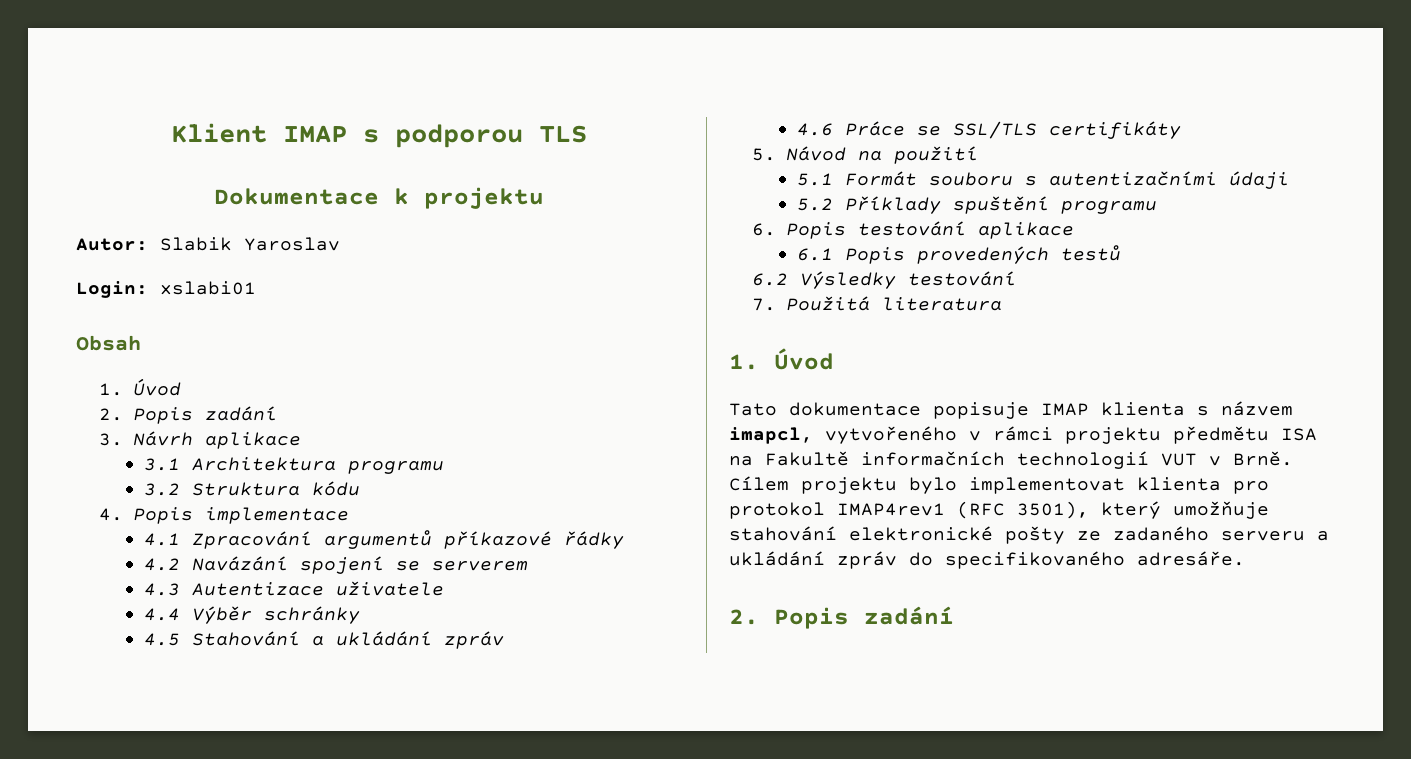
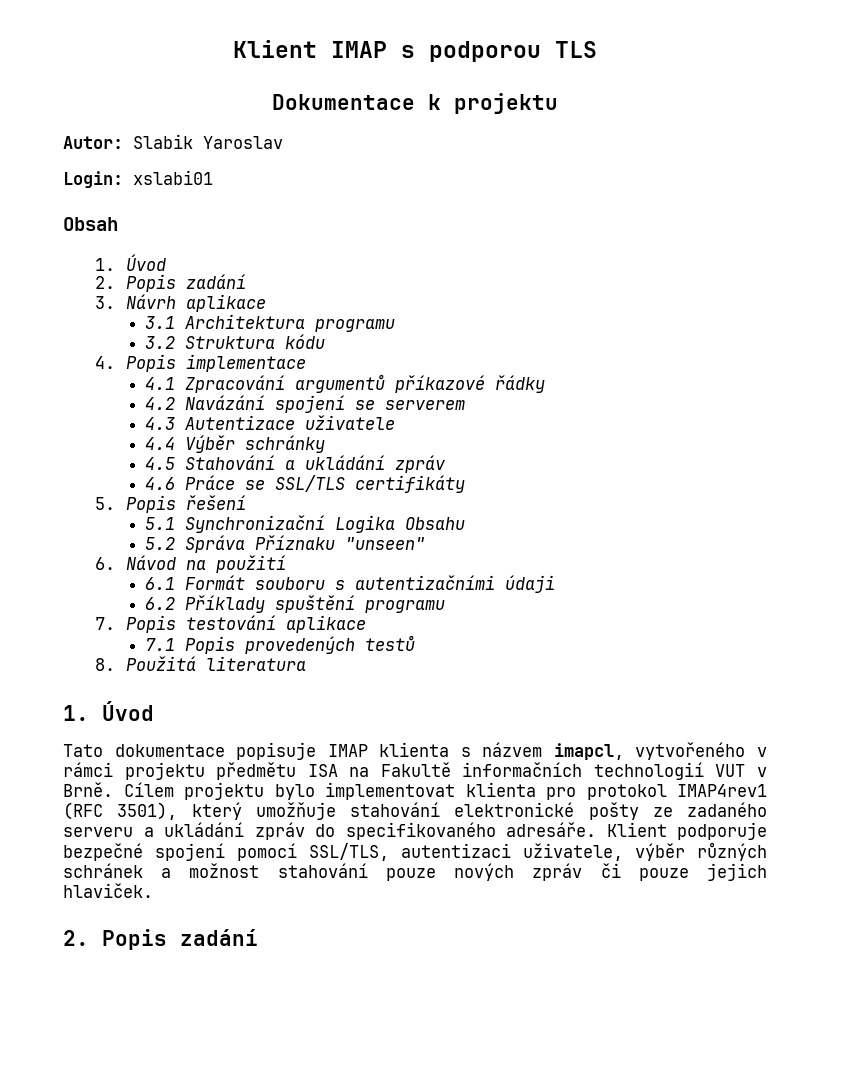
(777, 154) none -> [126,495,247,513] [144,515,465,533] [144,535,425,553] [94,557,115,570] Popis řešení // 5.1 Synchronizační Logika Obsahu // 5.2 Správa Příznaku "unseen" // 6.
[796,173,833,186] 5.1 -> [144,577,175,590] 6.1
[796,198,833,211] 5.2 -> [144,597,175,610] 6.2
[752,223,777,236] 6. -> [94,617,115,630] 7.
[796,248,833,261] 6.1 -> [144,638,175,651] 7.1
[752,271,1017,289] [752,298,777,311] 6.2 Výsledky testování // 7. -> [94,658,115,671] 8.
(1245, 558) none -> [606,822,767,840] [63,842,767,861] [63,863,767,881] [63,883,153,898] Klient podporuje bezpečné spojení pomocí SSL/TLS, autentizaci uživatele, výběr různých schránek a možnost stahování pouze nových zpráv či pouze jejich hlaviček.

